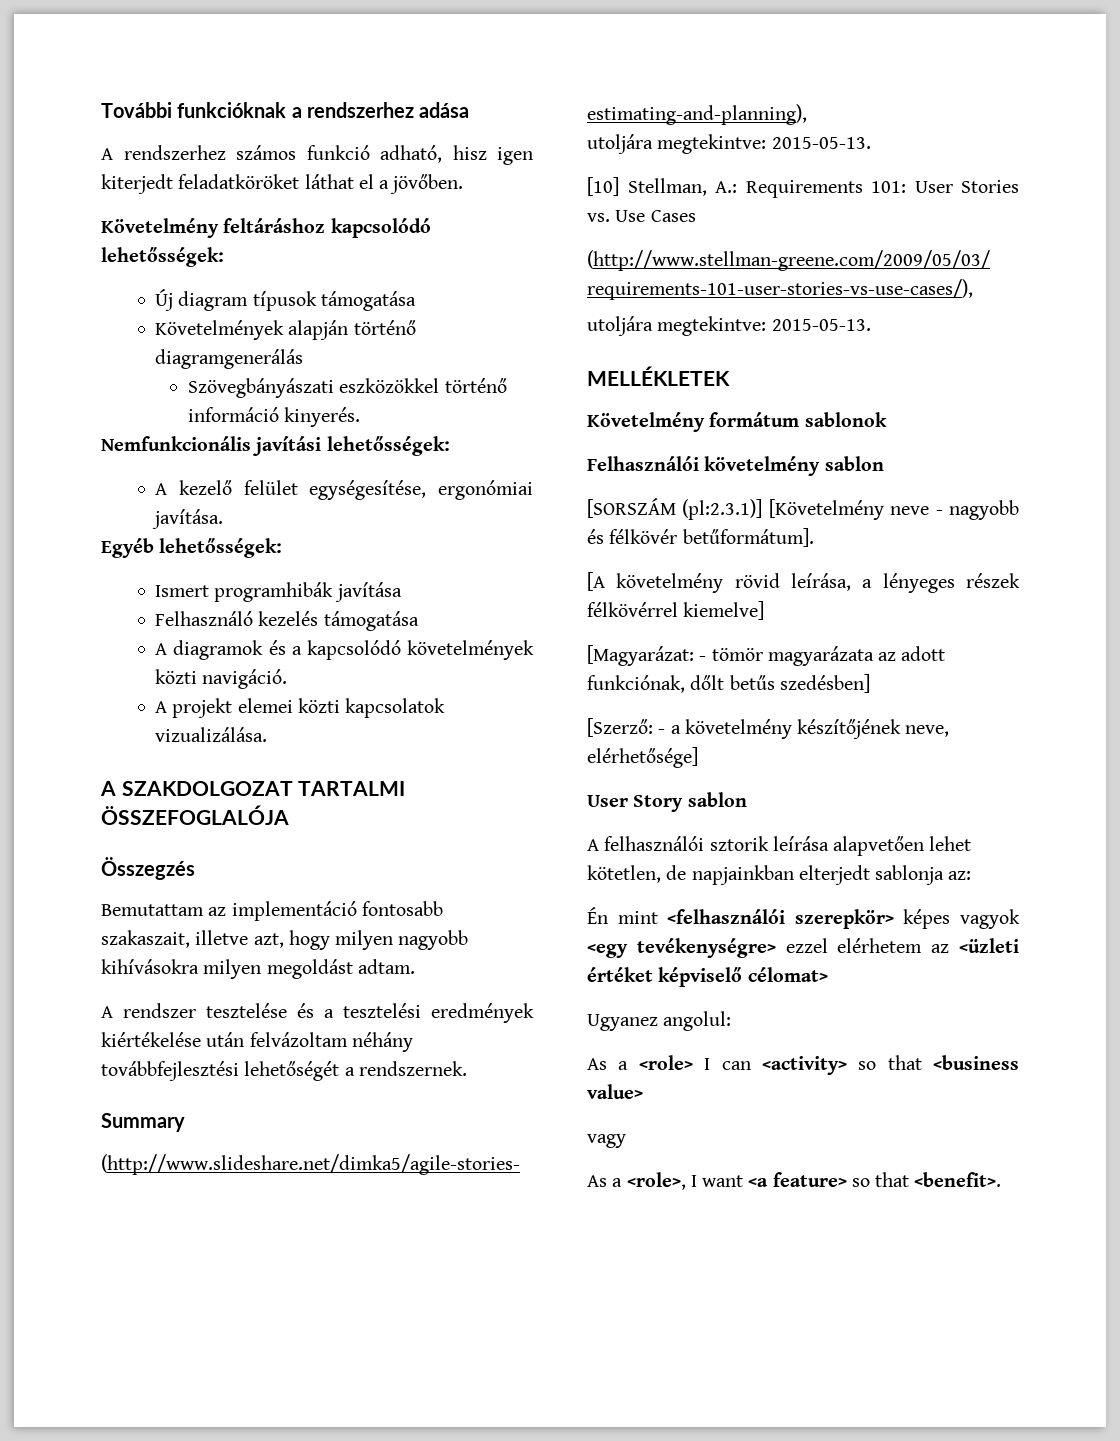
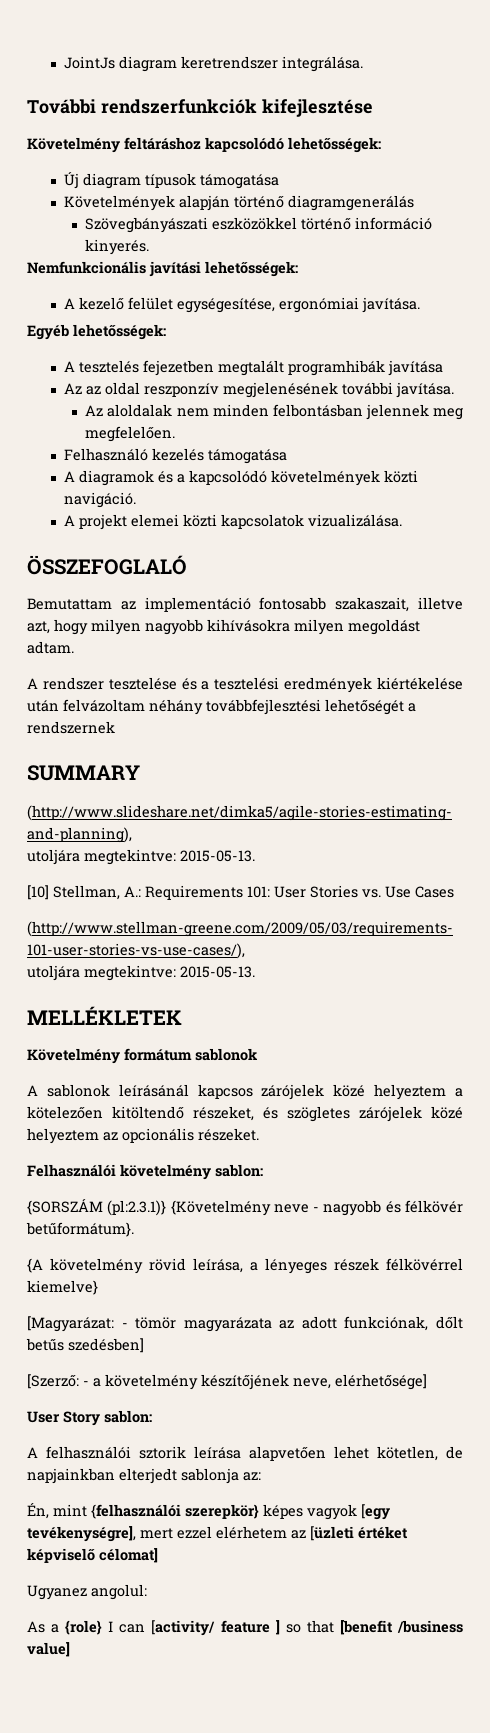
[101,102,470,118] [101,145,533,165] [101,174,464,194] További funkcióknak a rendszerhez adása // A rendszerhez számos funkció adható, hisz igen kiterjedt feladatköröket láthat el a jövőben. -> [64,56,364,72] [27,99,373,117] JointJs diagram keretrendszer integrálása. // További rendszerfunkciók kifejlesztése
[155,582,402,602] Ismert programhibák javítása -> [64,360,444,376] [64,382,455,398] [85,404,463,420] [85,426,176,442] A tesztelés fejezetben megtalált programhibák javítása // Az az oldal reszponzív megjelenésének további javítása. // Az aloldalak nem minden felbontásban jelennek meg megfelelően.
[100,781,406,796] [101,805,289,825] [101,857,195,880] A SZAKDOLGOZAT TARTALMI ÖSSZEFOGLALÓJA // Összegzés -> [27,555,187,575] ÖSSZEFOGLALÓ
[358,1061,467,1076] [101,1113,185,1132] rendszernek. // Summary -> [27,721,115,734] [27,765,140,781] rendszernek // SUMMARY
[587,456,884,476] [587,497,884,520] Felhasználói követelmény sablon // [SORSZÁM (pl:2.3.1)] [Követelmény -> [27,1084,463,1100] [27,1106,463,1122] [27,1128,259,1144] [27,1164,263,1180] [27,1199,271,1216] A sablonok leírásánál kapcsos zárójelek közé helyeztem a kötelezően kitöltendő részeket, és szögletes zárójelek közé helyeztem az opcionális részeket. // Felhasználói követelmény sablon: // {SORSZÁM (pl:2.3.1)} {Követelmény
[682,528,814,547] [587,572,605,591] betűformátum]. // [A -> [26,1222,134,1237] [27,1258,43,1273] betűformátum}. // {A
[683,601,765,620] kiemelve] -> [27,1280,98,1295] kiemelve}
[687,792,747,807] sablon -> [104,1410,152,1423] sablon:
[587,906,1020,929] [587,938,776,958] Én mint <felhasználói szerepkör> képes vagyok <egy tevékenységre> -> [27,1503,390,1520] [27,1526,173,1542] Én, mint {felhasználói szerepkör} képes vagyok [egy tevékenységre], mert
[959,938,1019,953] <üzleti -> [310,1526,354,1541] [üzleti
[747,967,828,982] célomat> -> [99,1548,158,1563] célomat]
[638,1055,693,1070] <role> -> [65,1620,103,1635] {role}
[761,1055,1019,1075] [587,1084,643,1099] [587,1134,626,1148] [587,1172,1002,1190] <activity> so that <business value> // vagy // As a <role>, I want <a feature> so that <benefit>. -> [151,1620,463,1636] [27,1642,70,1657] [activity/ feature ] so that [benefit /business value]

